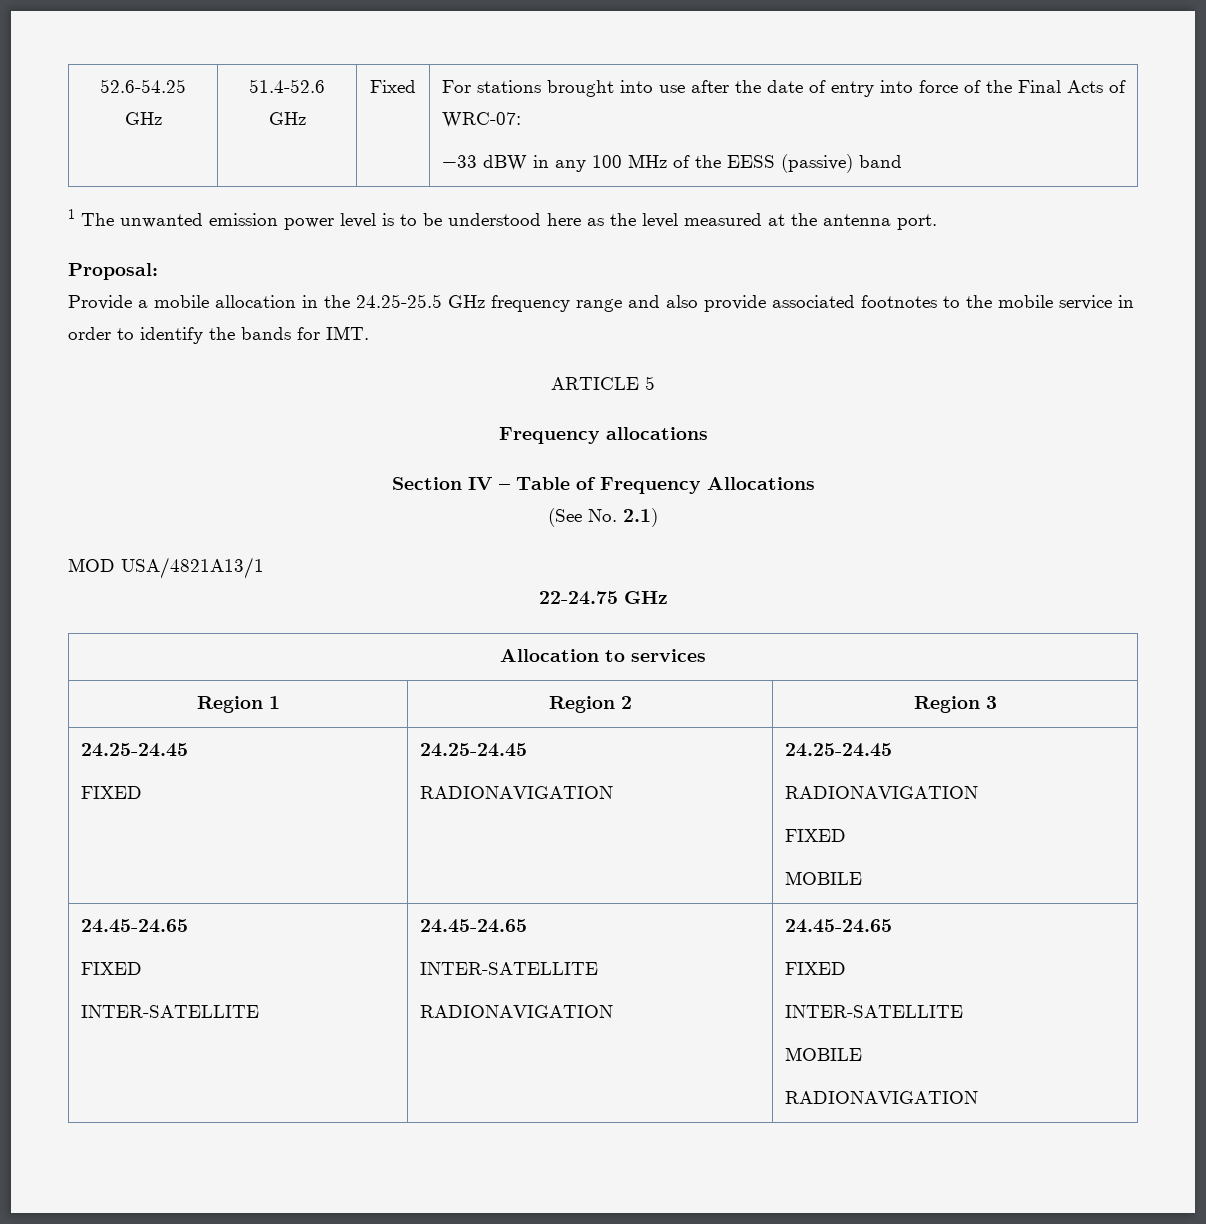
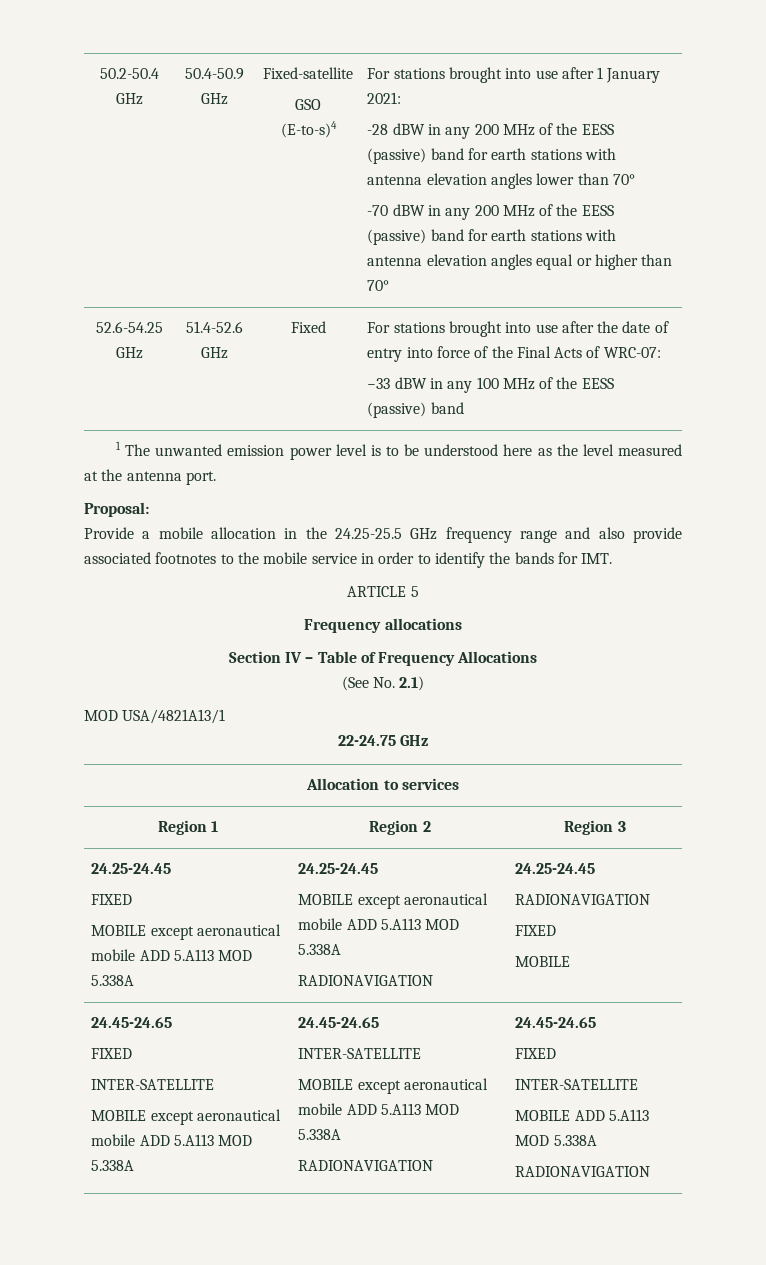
(100, 86) none -> [99,68,159,79] [115,93,143,105] [185,68,244,80] [201,93,228,105] [263,67,353,79] [295,99,321,110] [280,121,337,138] [367,67,661,83] [367,92,402,104] [367,123,614,139] [367,148,616,164] [367,173,635,189] [367,204,614,220] [367,229,616,245] [367,254,673,270] [367,280,390,291] 50.2-50.4 GHz | 50.4-50.9 GHz | Fixed-satellite // GSO // (E-to-s)4 | For stations brought into use after 1 January 2021: // -28 dBW in any 200 MHz of the EESS (passive) band for earth stations with antenna elevation angles lower than 70° // -70 dBW in any 200 MHz of the EESS (passive) band for earth stations with antenna elevation angles equal or higher than 70° //
[419,743,527,757] | 24.25-24.45 -> [91,924,281,940] [91,949,253,961] [91,975,135,986] [298,863,379,874] [298,893,488,909] [298,918,460,930] [298,944,342,955] // MOBILE except aeronautical mobile ADD 5.A113 MOD 5.338A | 24.25-24.45 // MOBILE except aeronautical mobile ADD 5.A113 MOD 5.338A
[419,919,527,933] [419,962,598,975] | 24.45-24.65 // INTER-SATELLITE -> [91,1109,281,1125] [91,1134,253,1146] [91,1160,135,1171] [298,1017,380,1028] [298,1048,422,1059] [298,1078,488,1094] [298,1103,460,1115] [298,1129,342,1140] // MOBILE except aeronautical mobile ADD 5.A113 MOD 5.338A | 24.45-24.65 // INTER-SATELLITE // MOBILE except aeronautical mobile ADD 5.A113 MOD 5.338A
(862, 1054) none -> [574,1109,649,1121] [515,1135,597,1146] ADD 5.A113 MOD 5.338A

